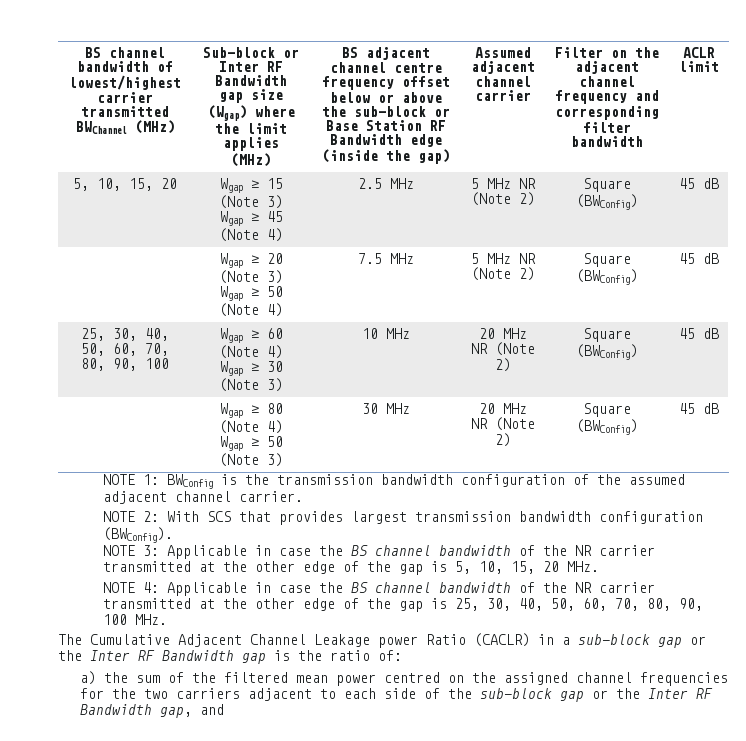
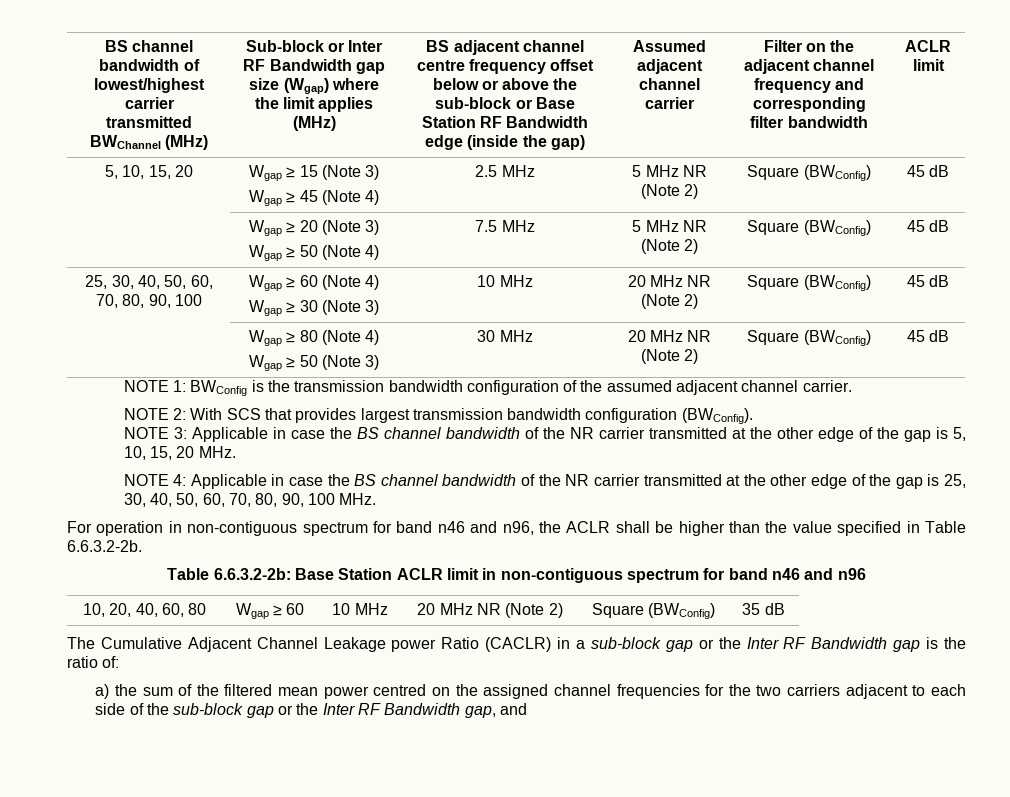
(167, 619) none -> [67,521,966,536] [67,540,142,552] [167,568,866,583] [82,603,207,617] [235,603,305,619] [332,603,388,615] [417,603,563,618] [591,603,716,619] [742,603,785,615] // For operation in non-contiguous spectrum for band n46 and n96, the ACLR shall be higher than the value specified in Table 6.6.3.2-2b. // Table 6.6.3.2-2b: Base Station ACLR limit in non-contiguous spectrum for band n46 and n96 // 10, 20, 40, 60, 80 | Wgap ≥ 60 | 10 MHz | 20 MHz NR (Note 2) | Square (BWConfig) | 35 dB

